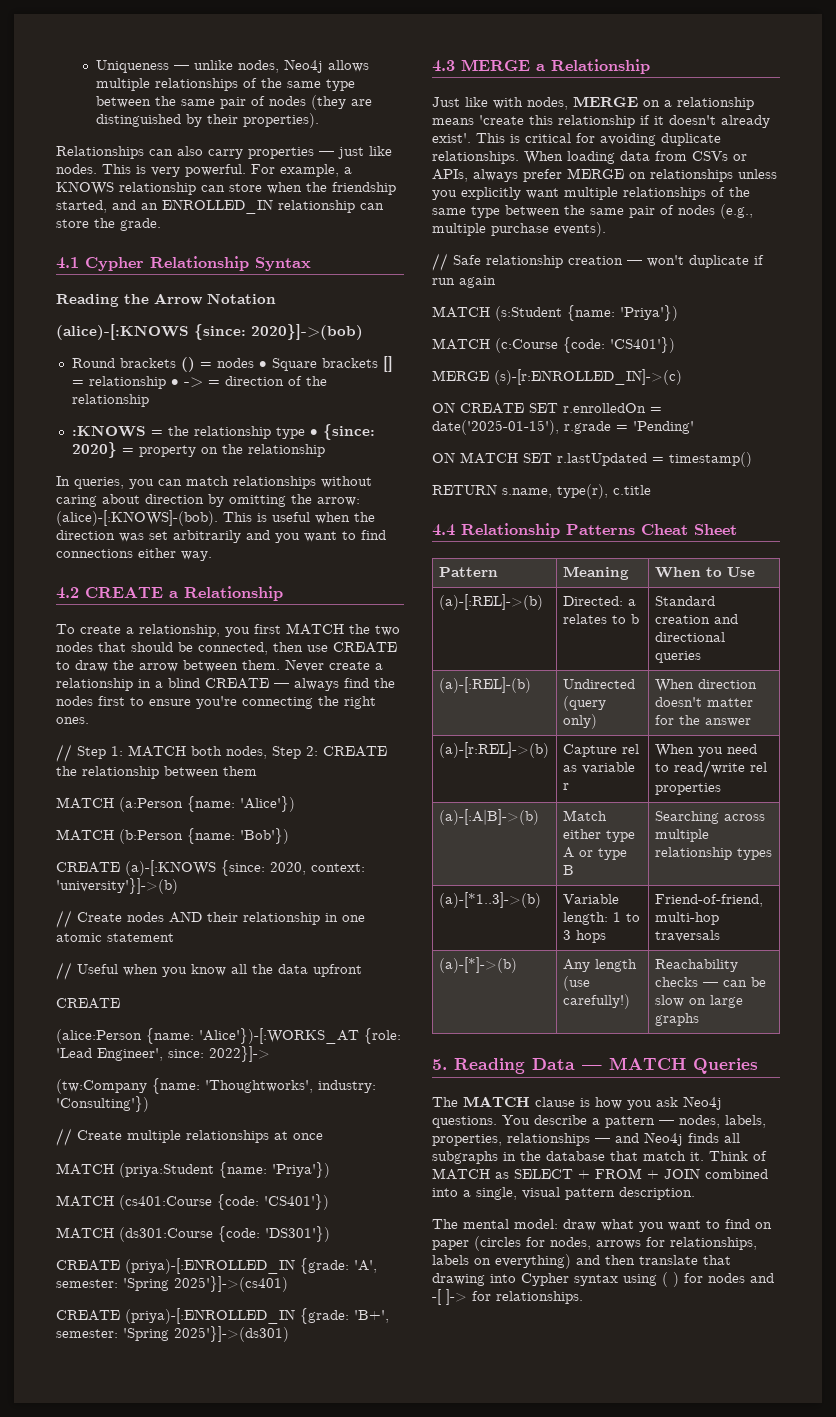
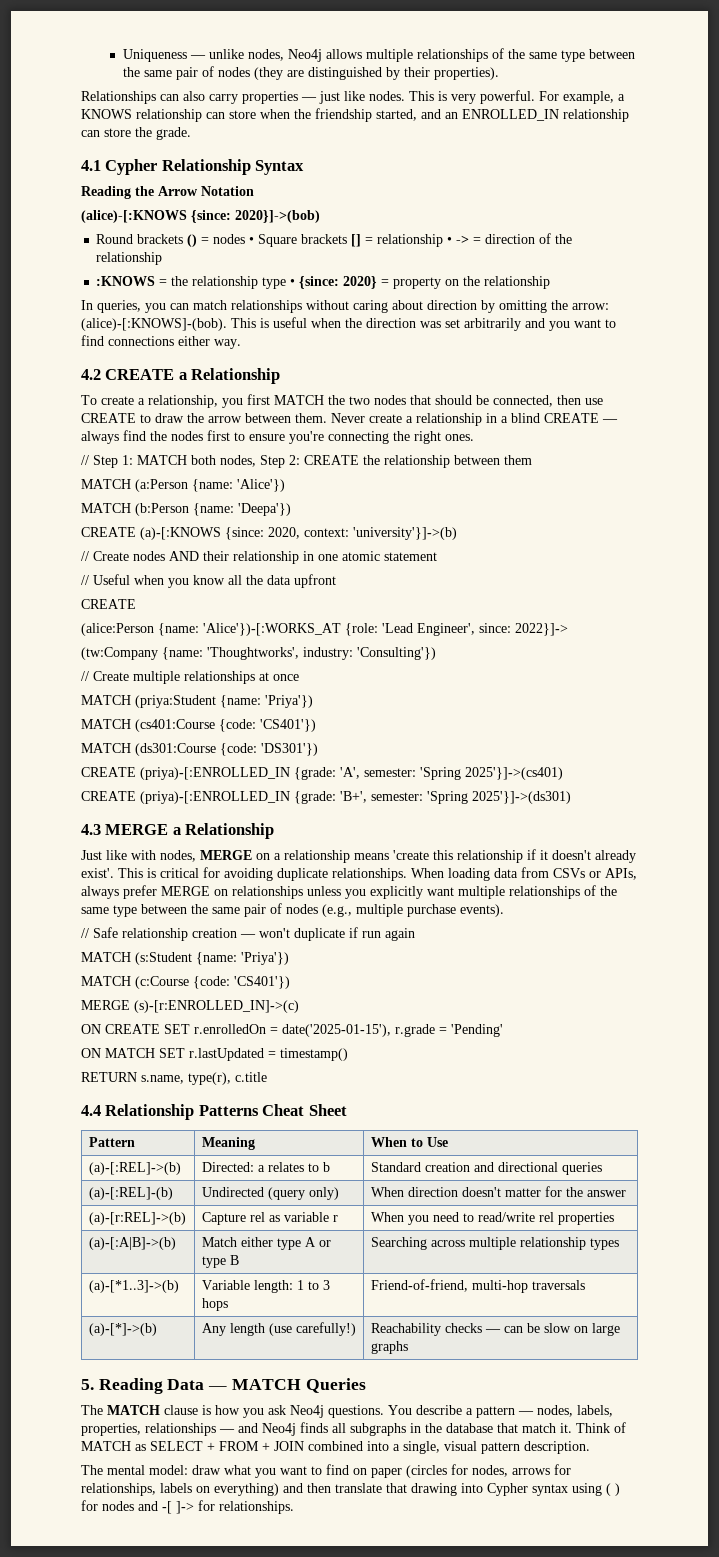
[240,828,289,844] 'Bob'}) -> [238,503,291,516] 'Deepa'})

